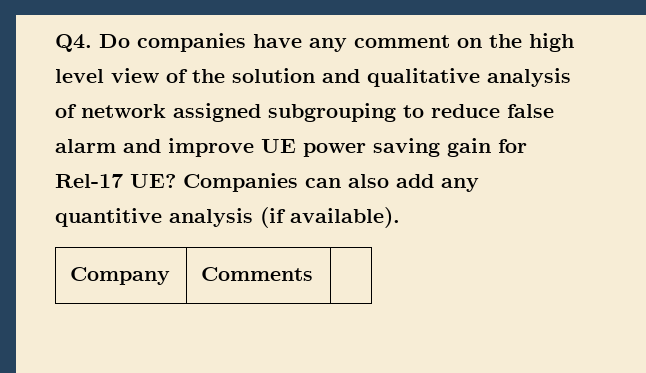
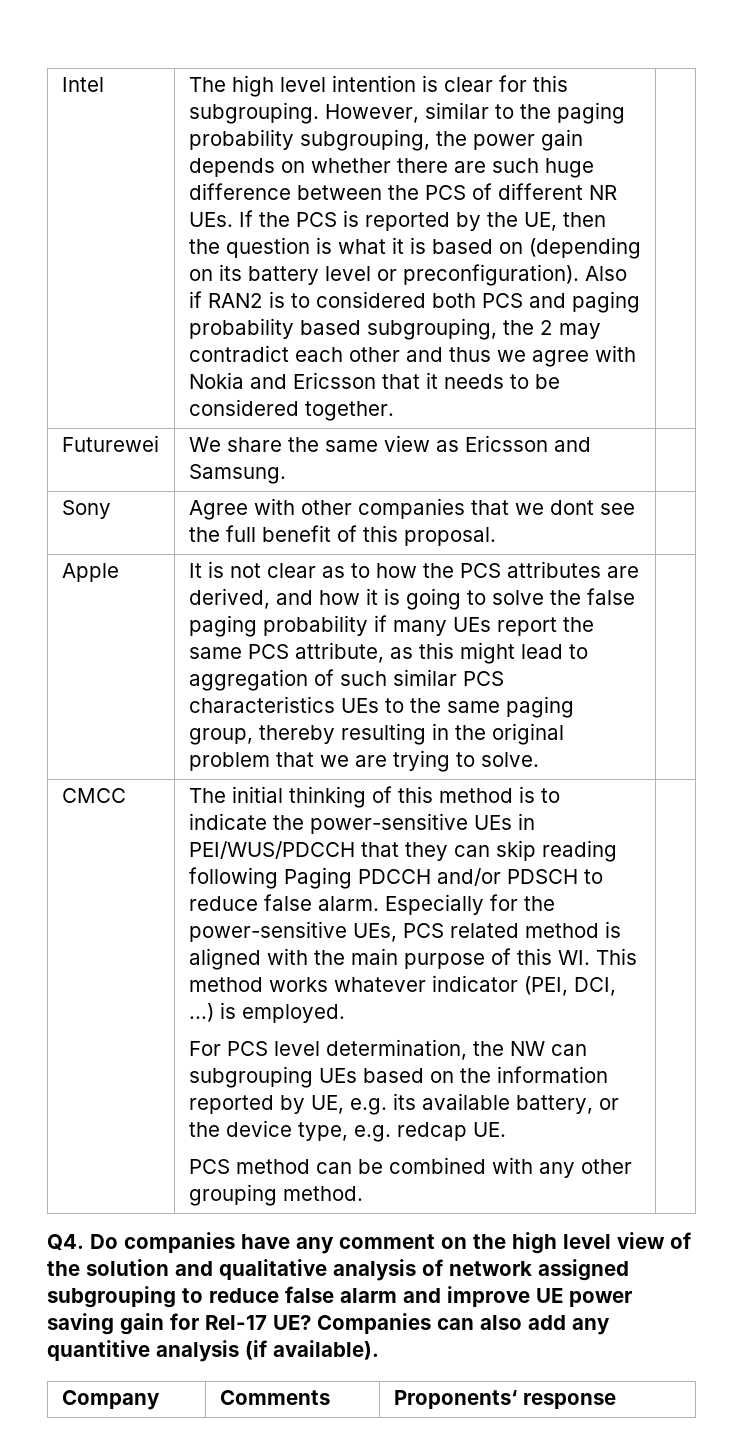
(55, 43) none -> [61,77,104,92] [188,75,568,97] [188,102,625,124] [188,129,583,151] [188,158,594,178] [188,183,617,200] [188,210,606,231] [188,237,641,259] [188,264,627,286] [188,291,640,313] [188,318,601,340] [188,345,636,367] [188,372,560,389] [188,399,394,421] [61,435,159,452] [188,435,591,452] [188,464,286,484] [61,500,111,519] [188,498,635,520] [188,525,496,546] [61,563,119,582] [188,561,639,578] [188,588,635,610] [188,615,594,637] [188,642,588,664] [188,669,504,691] [188,696,574,718] [188,723,564,745] [188,750,539,772] [61,788,126,803] [188,786,560,808] [188,813,535,834] [188,840,617,862] [188,867,603,889] [188,894,555,915] [188,921,621,942] [188,948,637,970] [188,975,616,996] [188,1002,345,1023] [188,1039,587,1060] [188,1066,608,1088] [188,1093,619,1115] [188,1120,506,1142] [188,1157,632,1178] [188,1184,363,1206] Intel | The high level intention is clear for this subgrouping. However, similar to the paging probability subgrouping, the power gain depends on whether there are such huge difference between the PCS of different NR UEs. If the PCS is reported by the UE, then the question is what it is based on (depending on its battery level or preconfiguration). Also if RAN2 is to considered both PCS and paging probability based subgrouping, the 2 may contradict each other and thus we agree with Nokia and Ericsson that it needs to be considered together. | // Futurewei | We share the same view as Ericsson and Samsung. | // Sony | Agree with other companies that we dont see the full benefit of this proposal. | // Apple | It is not clear as to how the PCS attributes are derived, and how it is going to solve the false paging probability if many UEs report the same PCS attribute, as this might lead to aggregation of such similar PCS characteristics UEs to the same paging group, thereby resulting in the original problem that we are trying to solve. | // CMCC | The initial thinking of this method is to indicate the power-sensitive UEs in PEI/WUS/PDCCH that they can skip reading following Paging PDCCH and/or PDSCH to reduce false alarm. Especially for the power-sensitive UEs, PCS related method is aligned with the main purpose of this WI. This method works whatever indicator (PEI, DCI, ...) is employed. // For PCS level determination, the NW can subgrouping UEs based on the information reported by UE, e.g. its available battery, or the device type, e.g. redcap UE. // PCS method can be combined with any other grouping method. | //
(314, 274) none -> [393,1390,616,1409] Proponents‘ response

